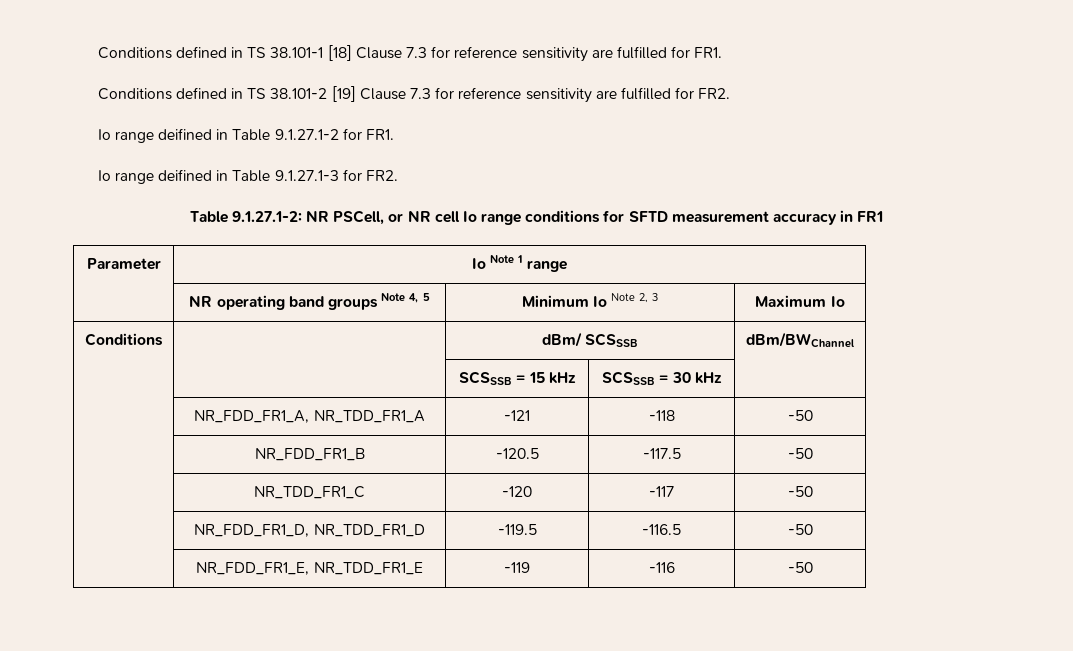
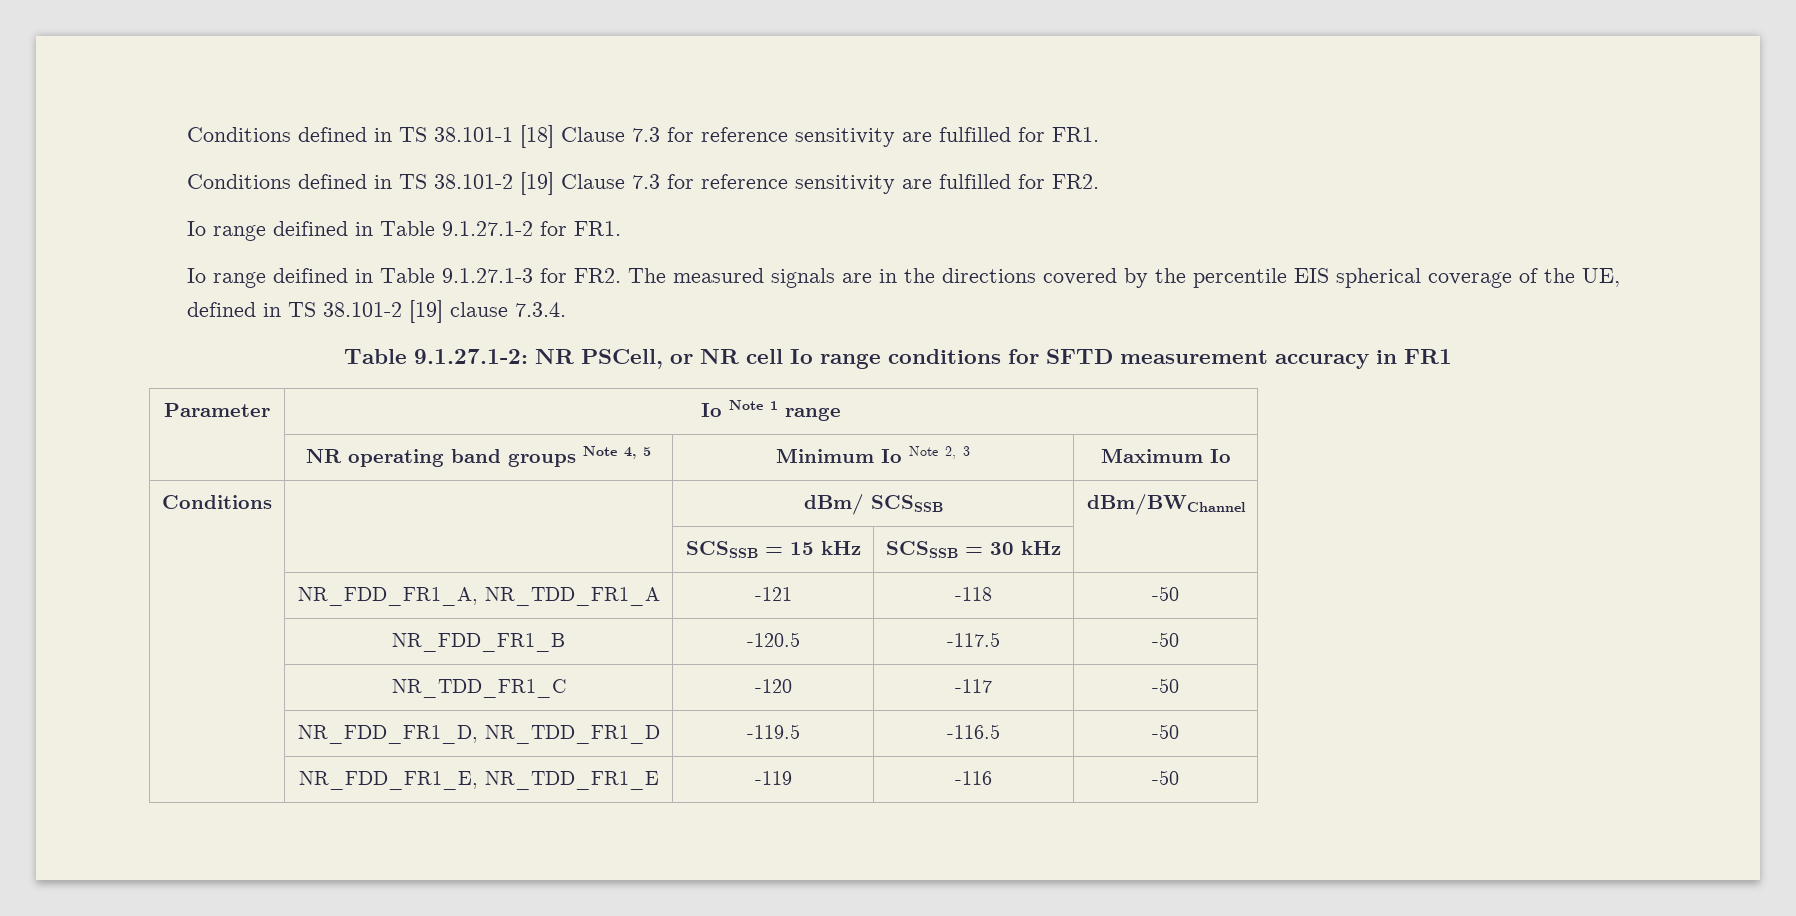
(399, 175) none -> [627,268,1620,288] [186,300,566,323] The measured signals are in the directions covered by the percentile EIS spherical coverage of the UE, defined in TS 38.101-2 [19] clause 7.3.4.

